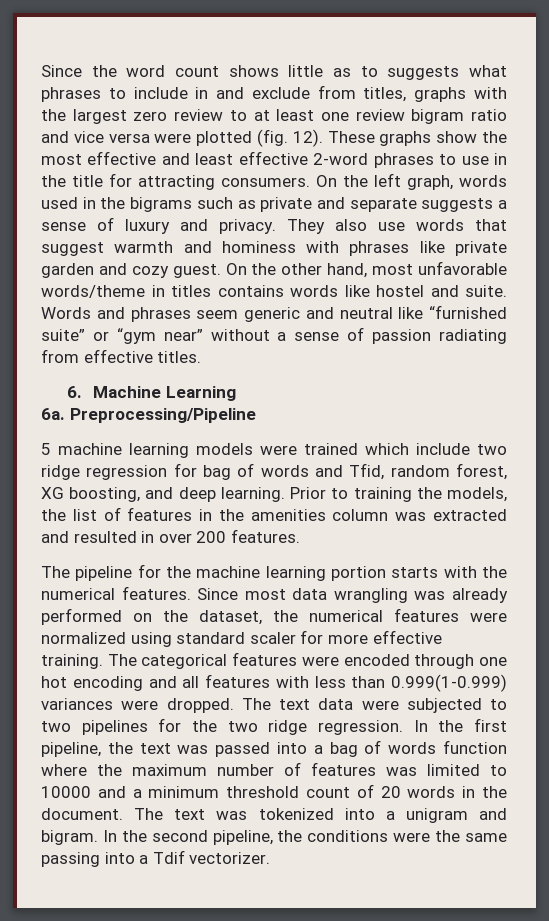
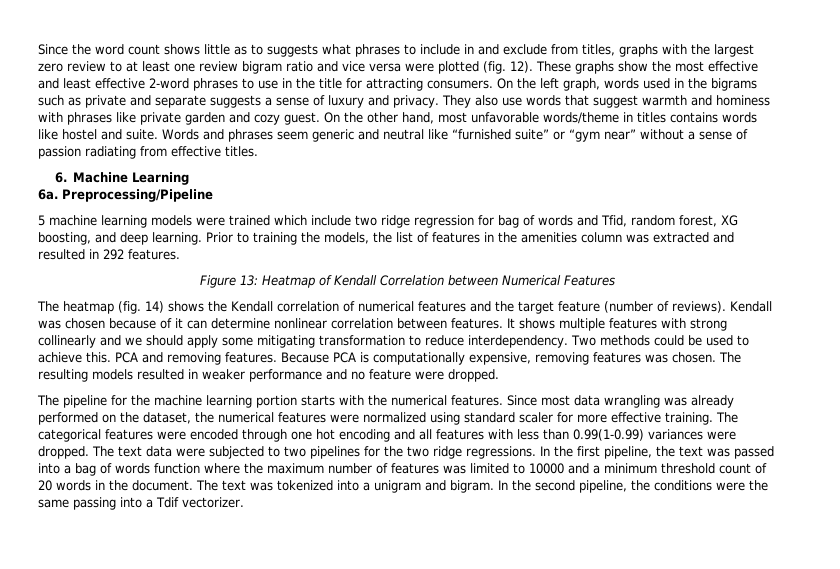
[158,529,300,543] over 200 features. -> [103,249,180,260] [200,275,615,288] [37,301,772,314] [38,318,727,331] [38,335,749,348] [38,352,741,365] [38,369,499,382] 292 features. // Figure 13: Heatmap of Kendall Correlation between Numerical Features // The heatmap (fig. 14) shows the Kendall correlation of numerical features and the target feature (number of reviews). Kendall was chosen because of it can determine nonlinear correlation between features. It shows multiple features with strong collinearly and we should apply some mitigating transformation to reduce interdependency. Two methods could be used to achieve this. PCA and removing features. Because PCA is computationally expensive, removing features was chosen. The resulting models resulted in weaker performance and no feature were dropped.
[391,674,507,692] 0.999(1-0.999) -> [573,429,644,441] 0.99(1-0.99)
[317,720,403,735] regression. -> [466,446,536,459] regressions.

